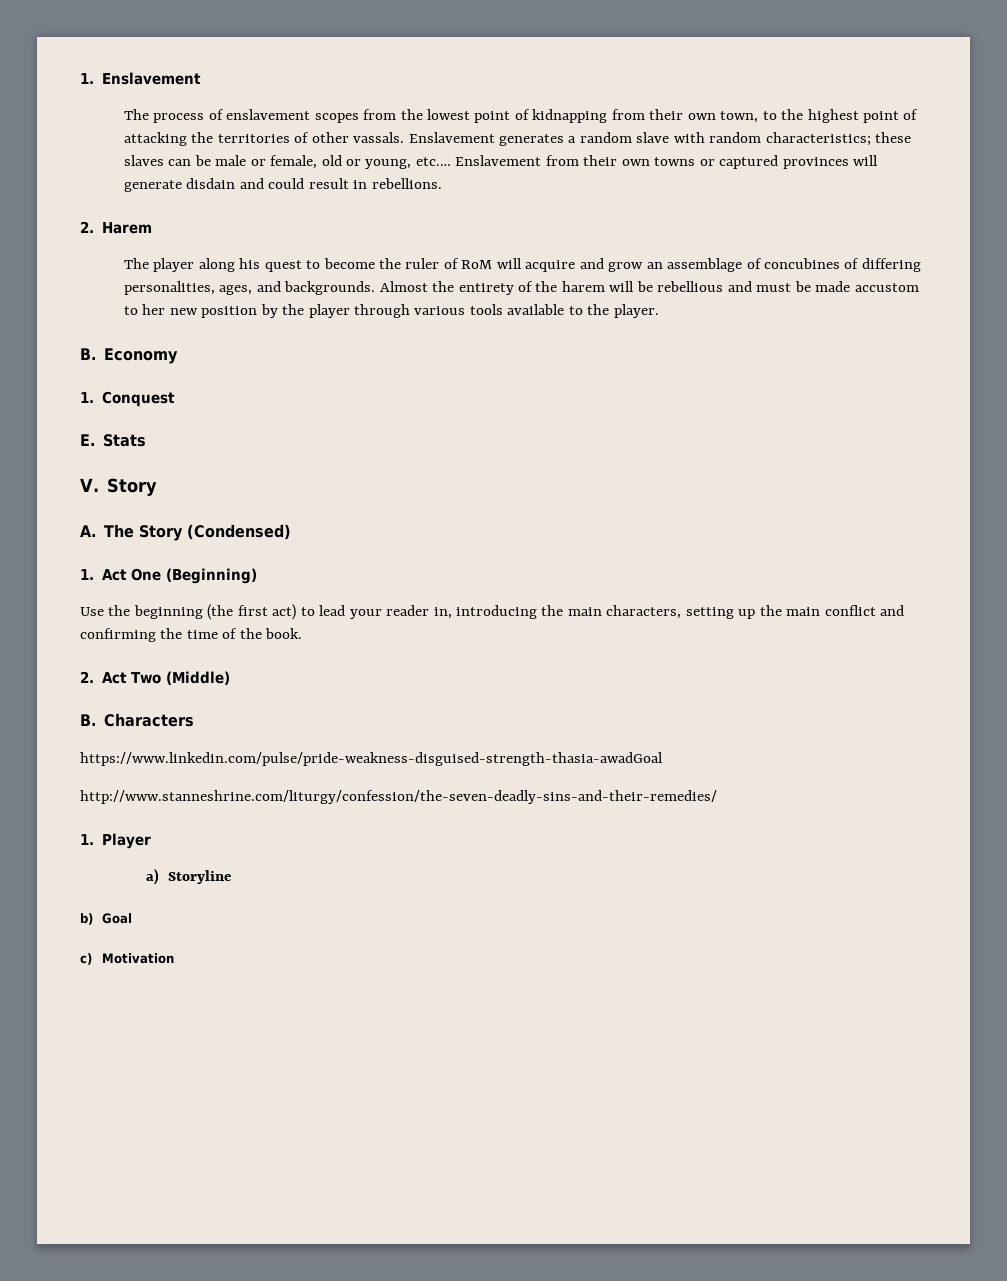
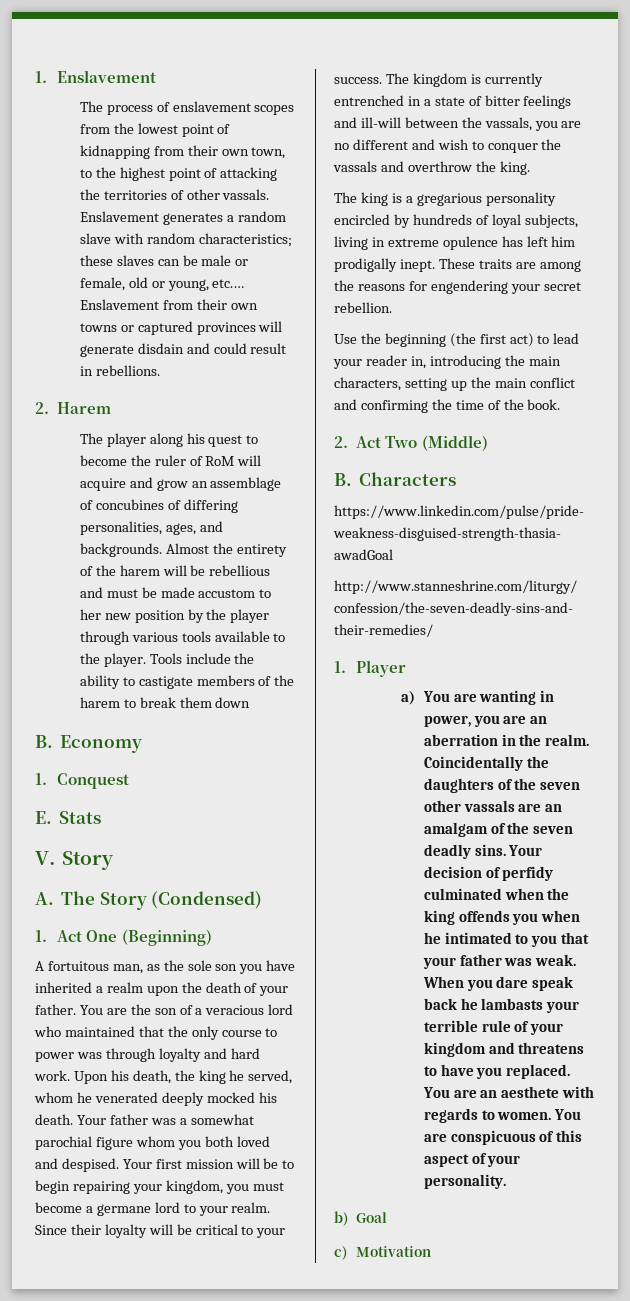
(659, 311) none -> [149,653,255,664] [79,675,295,689] [79,697,251,708] Tools include the ability to castigate members of the harem to break them down
(258, 576) none -> [35,960,296,974] [35,982,289,996] [35,1004,294,1015] [34,1026,278,1040] [35,1048,260,1062] [34,1070,293,1084] [34,1092,277,1106] [35,1114,254,1125] [35,1136,270,1150] [35,1158,295,1172] [35,1180,284,1194] [35,1202,271,1216] [35,1224,286,1238] [334,73,543,87] [334,95,572,109] [334,117,582,131] [334,139,562,153] [333,161,530,175] [334,192,556,206] [334,214,578,228] [334,236,576,250] [334,258,581,272] [334,280,581,294] [334,302,392,313] // A fortuitous man, as the sole son you have inherited a realm upon the death of your father. You are the son of a veracious lord who maintained that the only course to power was through loyalty and hard work. Upon his death, the king he served, whom he venerated deeply mocked his death. Your father was a somewhat parochial figure whom you both loved and despised. Your first mission will be to begin repairing your kingdom, you must become a germane lord to your realm. Since their loyalty will be critical to your success. The kingdom is currently entrenched in a state of bitter feelings and ill-will between the vassals, you are no different and wish to conquer the vassals and overthrow the king. // The king is a gregarious personality encircled by hundreds of loyal subjects, living in extreme opulence has left him prodigally inept. These traits are among the reasons for engendering your secret rebellion.
[167,870,231,884] Storyline -> [422,690,555,705] [423,715,548,727] [423,734,590,746] [423,756,549,771] [423,778,581,793] [423,800,563,812] [423,822,574,837] [423,844,543,859] [423,866,554,881] [423,888,570,900] [423,910,581,925] [423,932,590,947] [422,954,577,969] [422,976,574,991] [423,998,580,1013] [423,1020,564,1035] [423,1042,585,1057] [423,1064,571,1079] [422,1086,595,1098] [423,1108,582,1123] [423,1130,583,1145] [423,1153,521,1167] [423,1174,506,1189] You are wanting in power, you are an aberration in the realm. Coincidentally the daughters of the seven other vassals are an amalgam of the seven deadly sins. Your decision of perfidy culminated when the king offends you when he intimated to you that your father was weak. When you dare speak back he lambasts your terrible rule of your kingdom and threatens to have you replaced. You are an aesthete with regards to women. You are conspicuous of this aspect of your personality.

